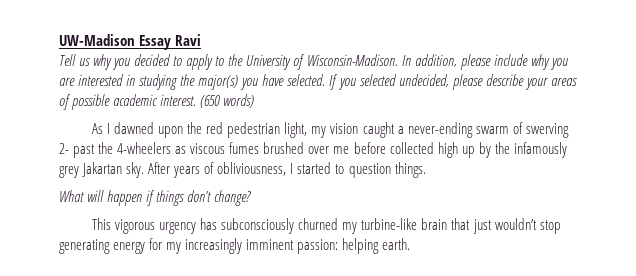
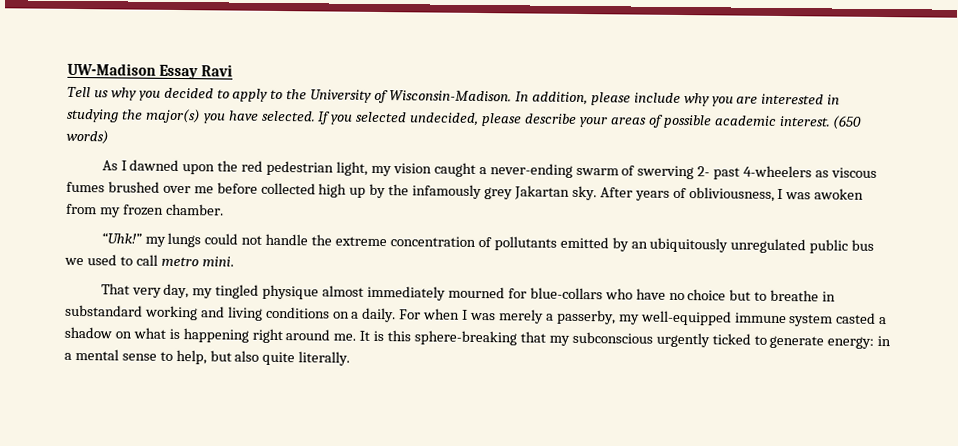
[98,142,114,154] the -> (741, 173) none
[297,162,426,178] [59,190,252,206] [92,218,561,234] [59,238,411,254] started to question things. // What will happen if things don’t change? // This vigorous urgency has subconsciously churned my turbine-like brain that just wouldn’t stop generating energy for my increasingly imminent passion: helping earth. -> [785,188,865,200] [66,203,224,218] [100,232,875,254] [64,254,234,267] [100,283,837,302] [65,304,888,327] [64,326,892,349] [64,348,351,366] was awoken from my frozen chamber. // “Uhk!” my lungs could not handle the extreme concentration of pollutants emitted by an ubiquitously unregulated public bus we used to call metro mini. // That very day, my tingled physique almost immediately mourned for blue-collars who have no choice but to breathe in substandard working and living conditions on a daily. For when I was merely a passerby, my well-equipped immune system casted a shadow on what is happening right around me. It is this sphere-breaking that my subconscious urgently ticked to generate energy: in a mental sense to help, but also quite literally.

